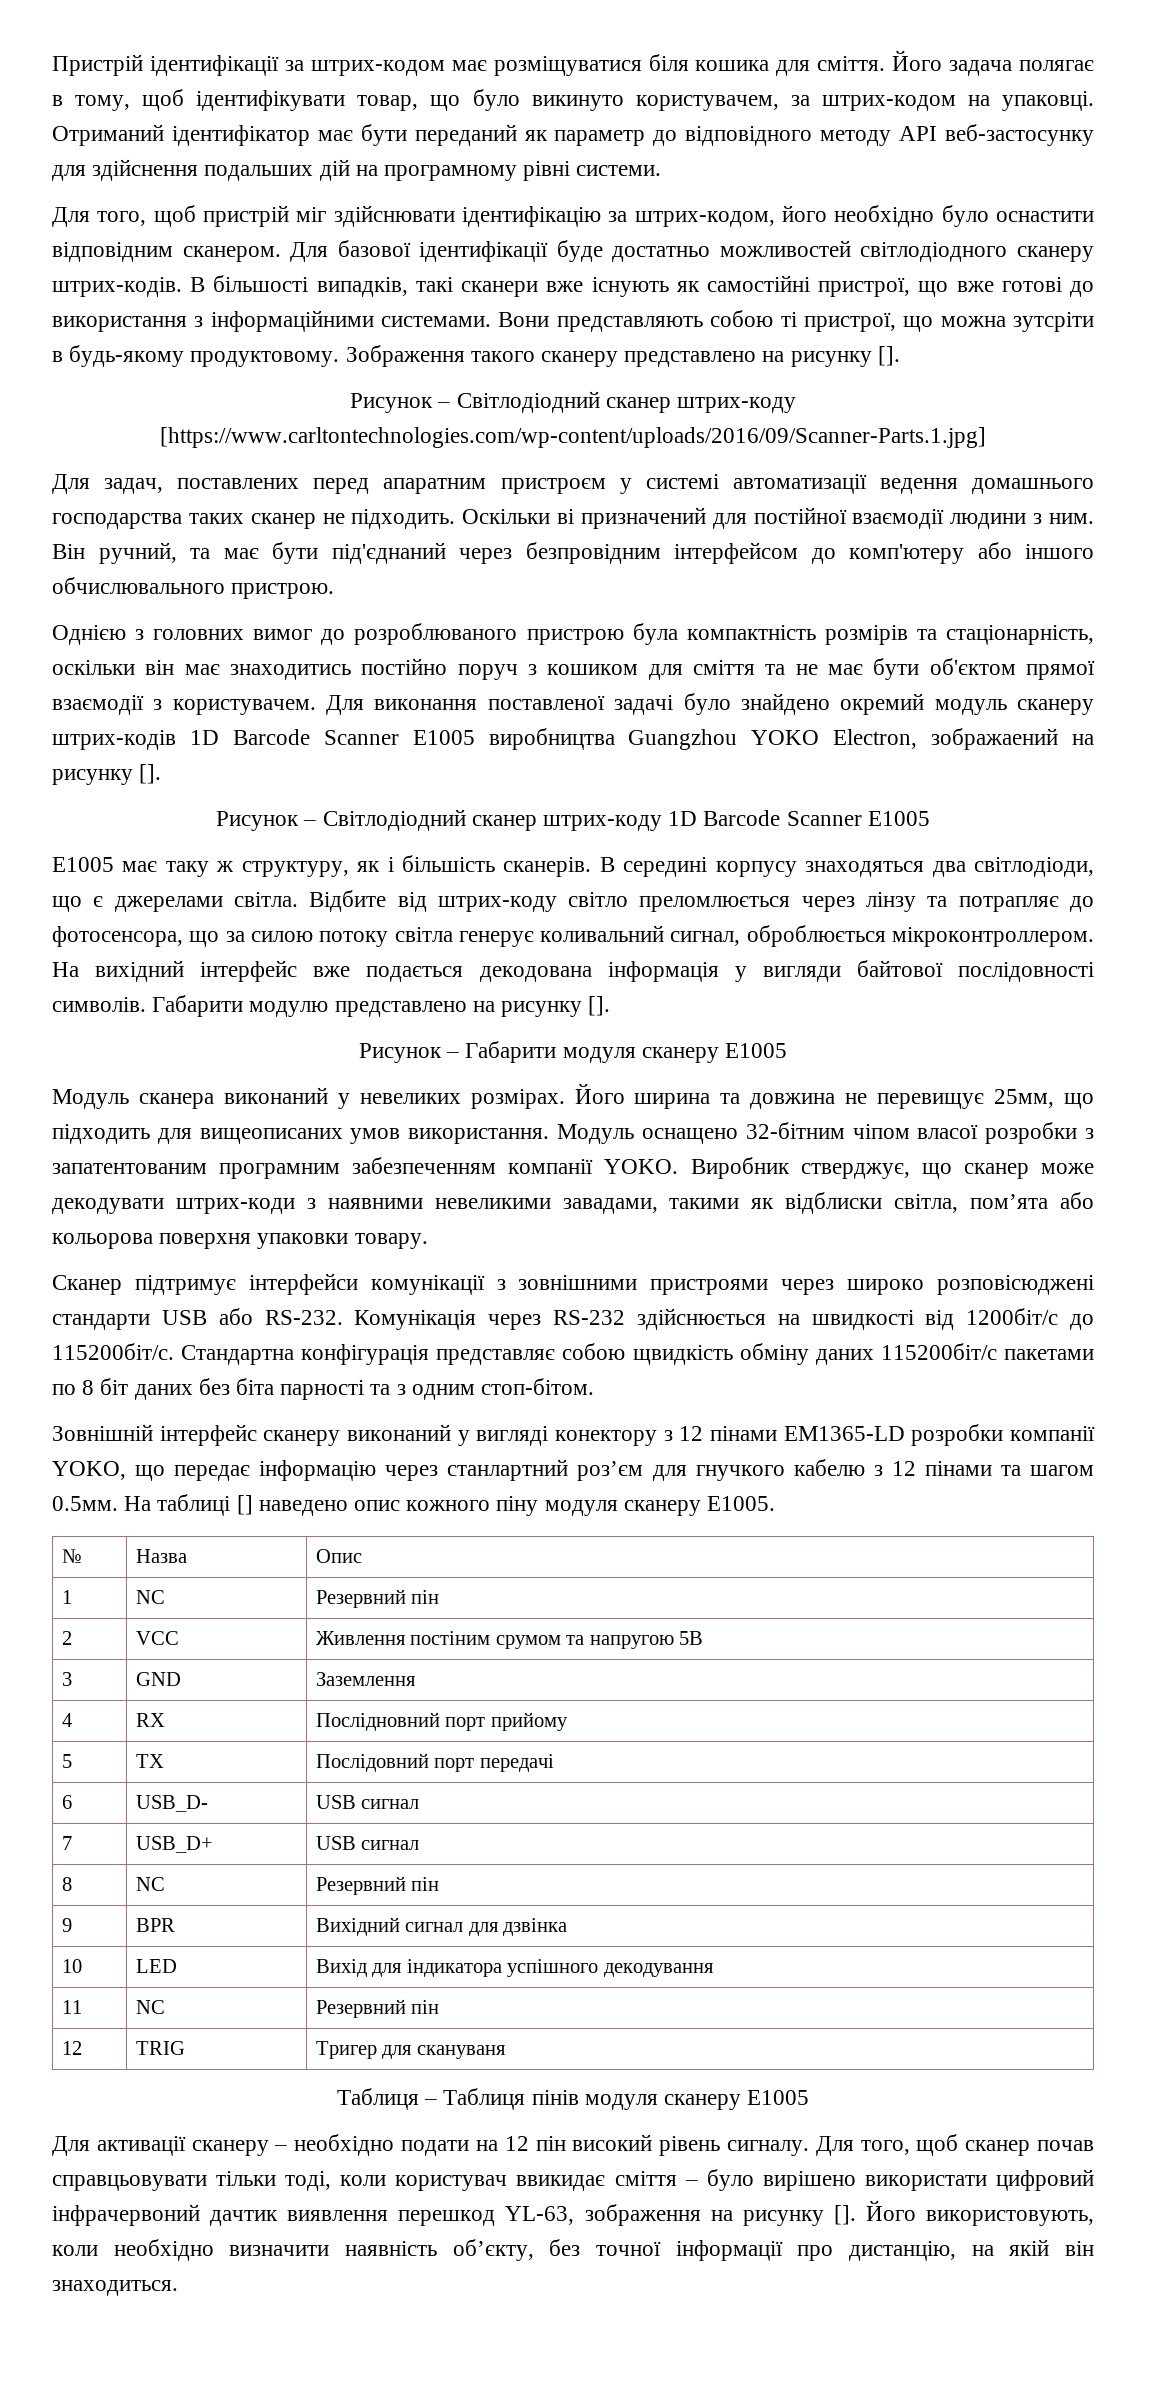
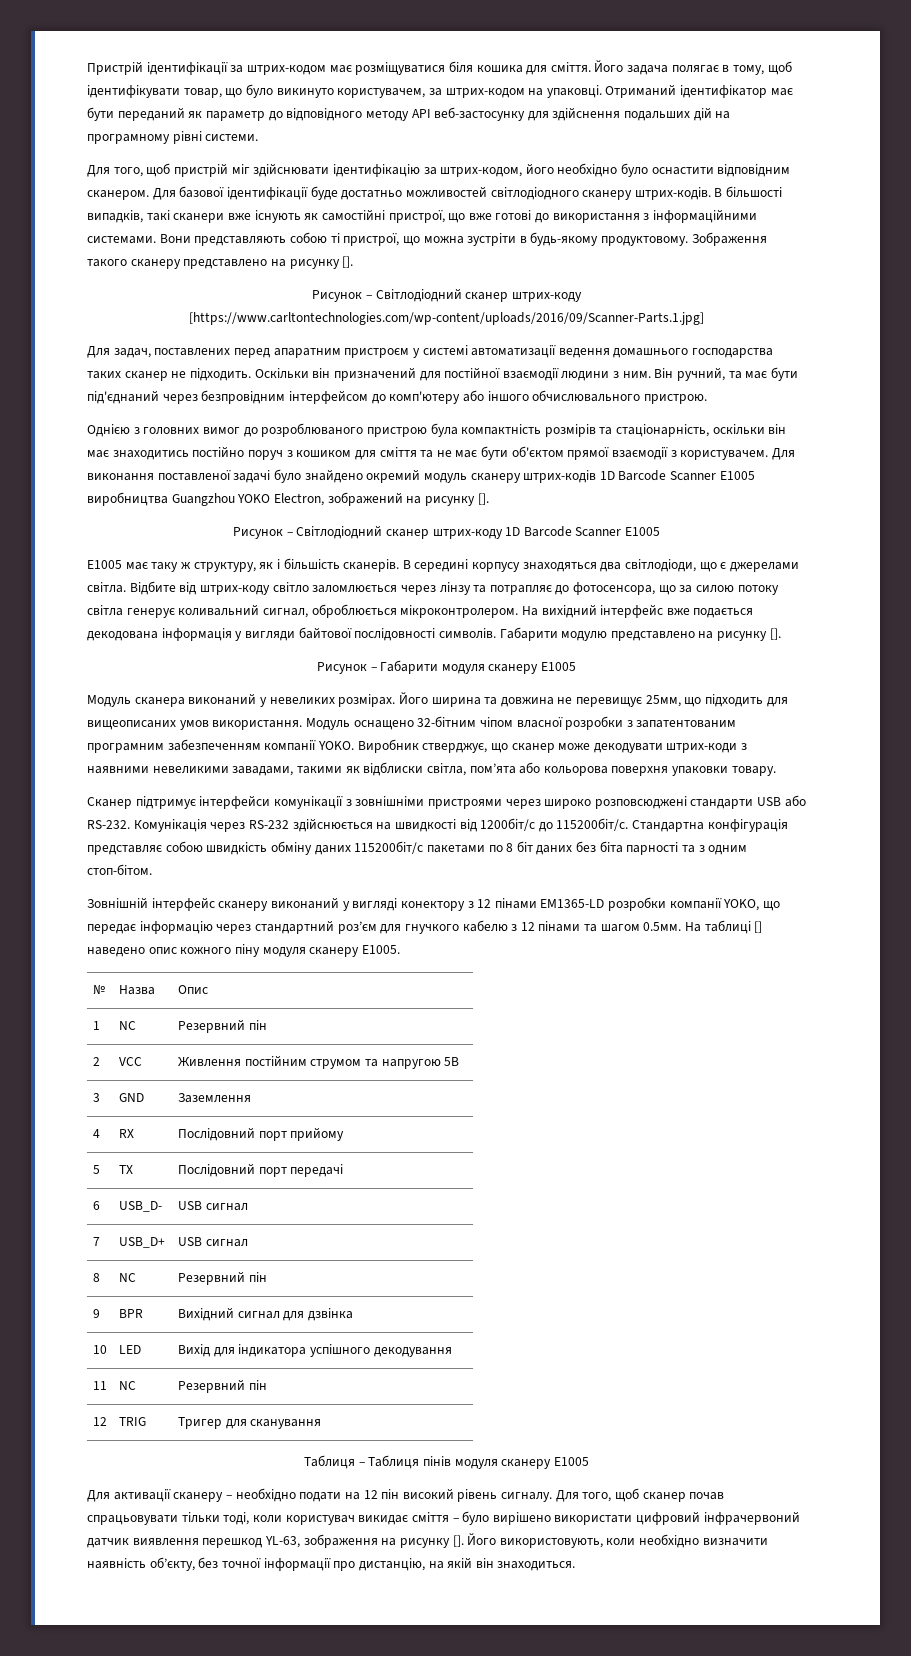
[1013,312,1094,332] зутсріти -> [467,233,517,246] зустріти
[557,509,575,524] ві -> [312,368,331,378] він
[931,728,1059,750] зображаений -> [327,492,403,506] зображений
[639,896,791,912] преломлюється -> [312,585,398,593] заломлюється
[891,927,1094,947] мікроконтроллером. -> [400,605,519,618] мікроконтролером.
[917,1124,979,1139] власої -> [516,717,563,728] власної
[518,1275,638,1290] зовнішними -> [355,796,425,806] зовнішніми
[937,1275,1094,1295] розповісюджені -> [594,796,687,809] розповсюджені
[632,1345,733,1365] щвидкість -> [206,842,268,855] швидкість
[447,1459,569,1481] станлартний -> [254,920,334,934] стандартний
[410,1631,561,1649] постіним срумом -> [244,1055,362,1069] постійним струмом
[315,1712,440,1731] Послідновний -> [177,1127,255,1141] Послідовний
[416,2045,506,2059] скануваня -> [250,1419,322,1429] сканування
[52,2175,207,2191] справцьовувати -> [87,1515,178,1525] спрацьовувати
[516,2175,606,2191] ввикидає -> [358,1515,409,1525] викидає
[210,2210,279,2226] дачтик -> [87,1538,129,1548] датчик

